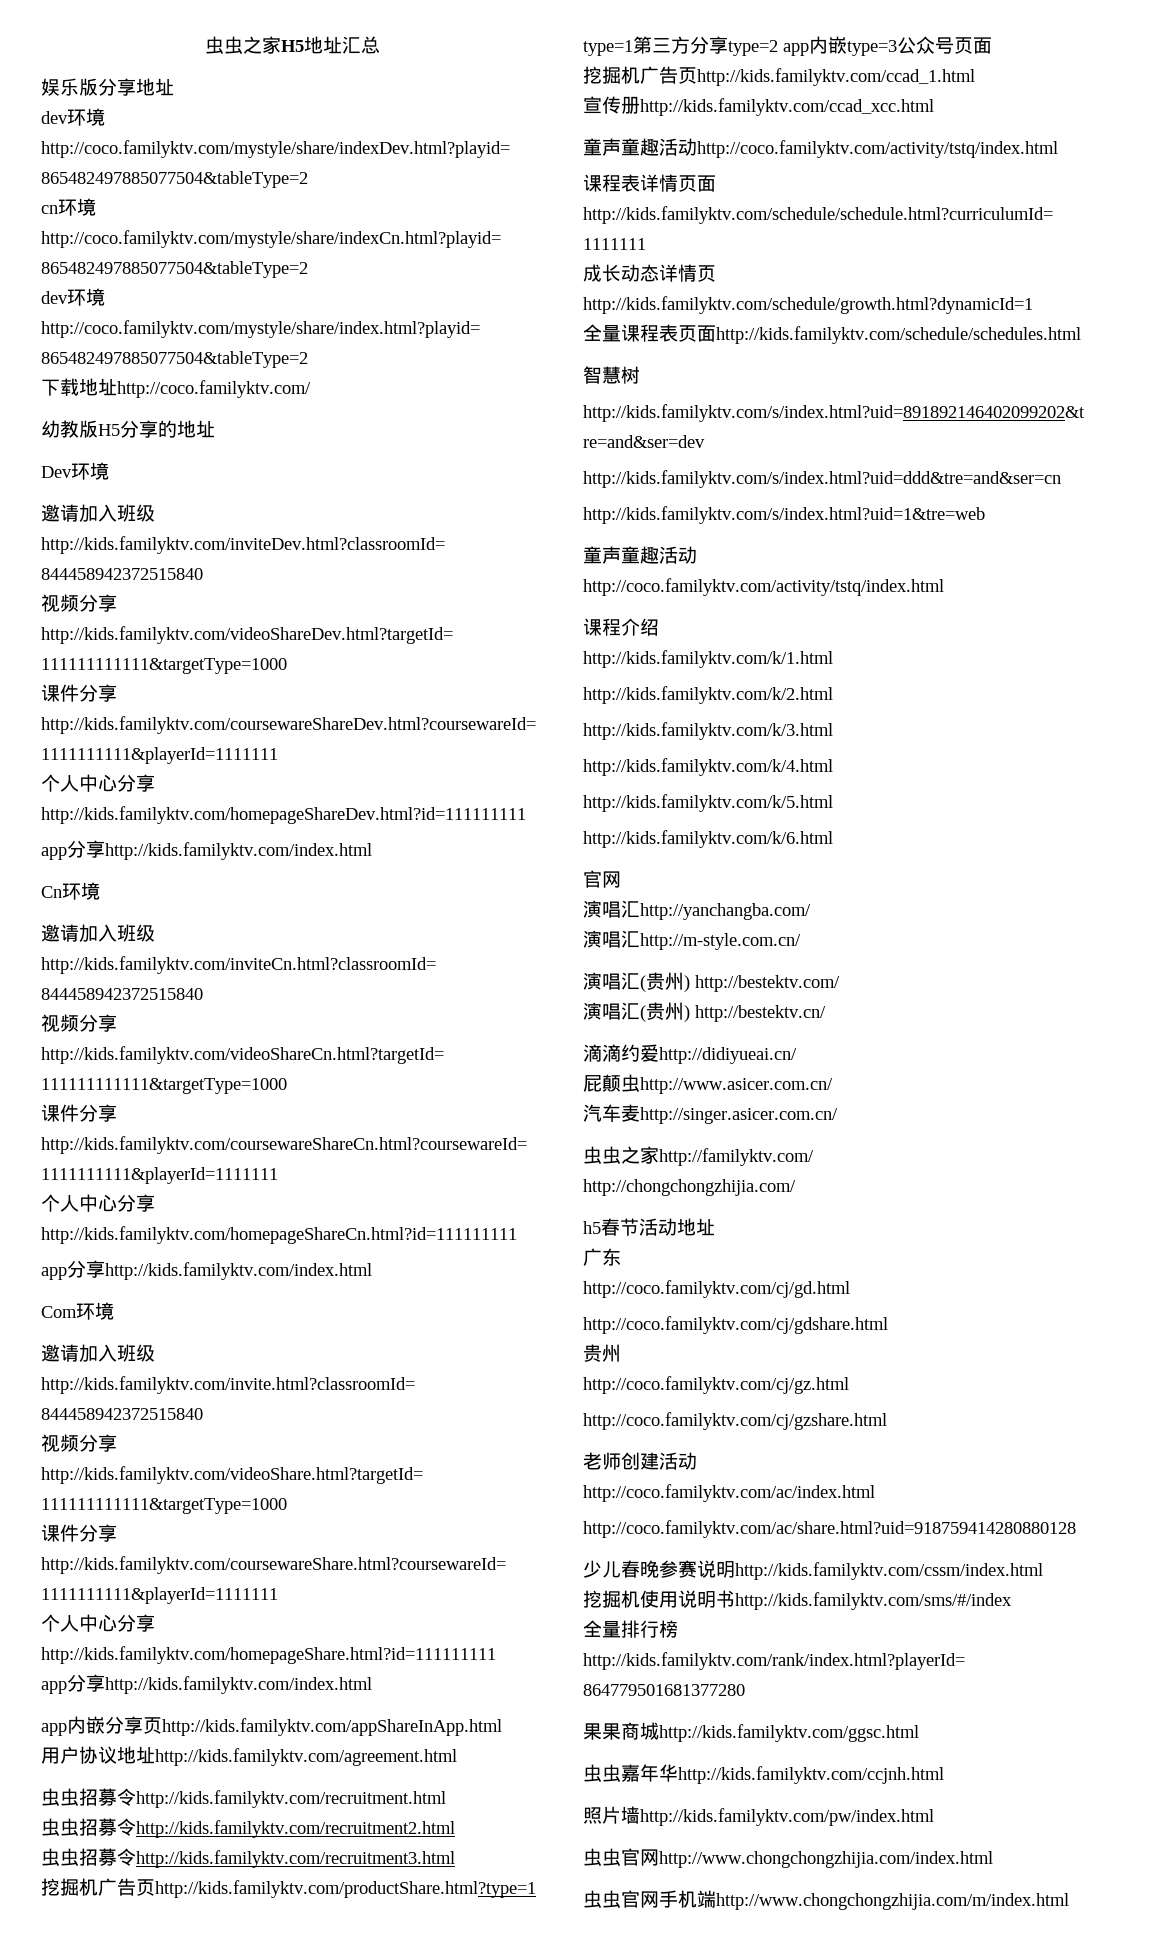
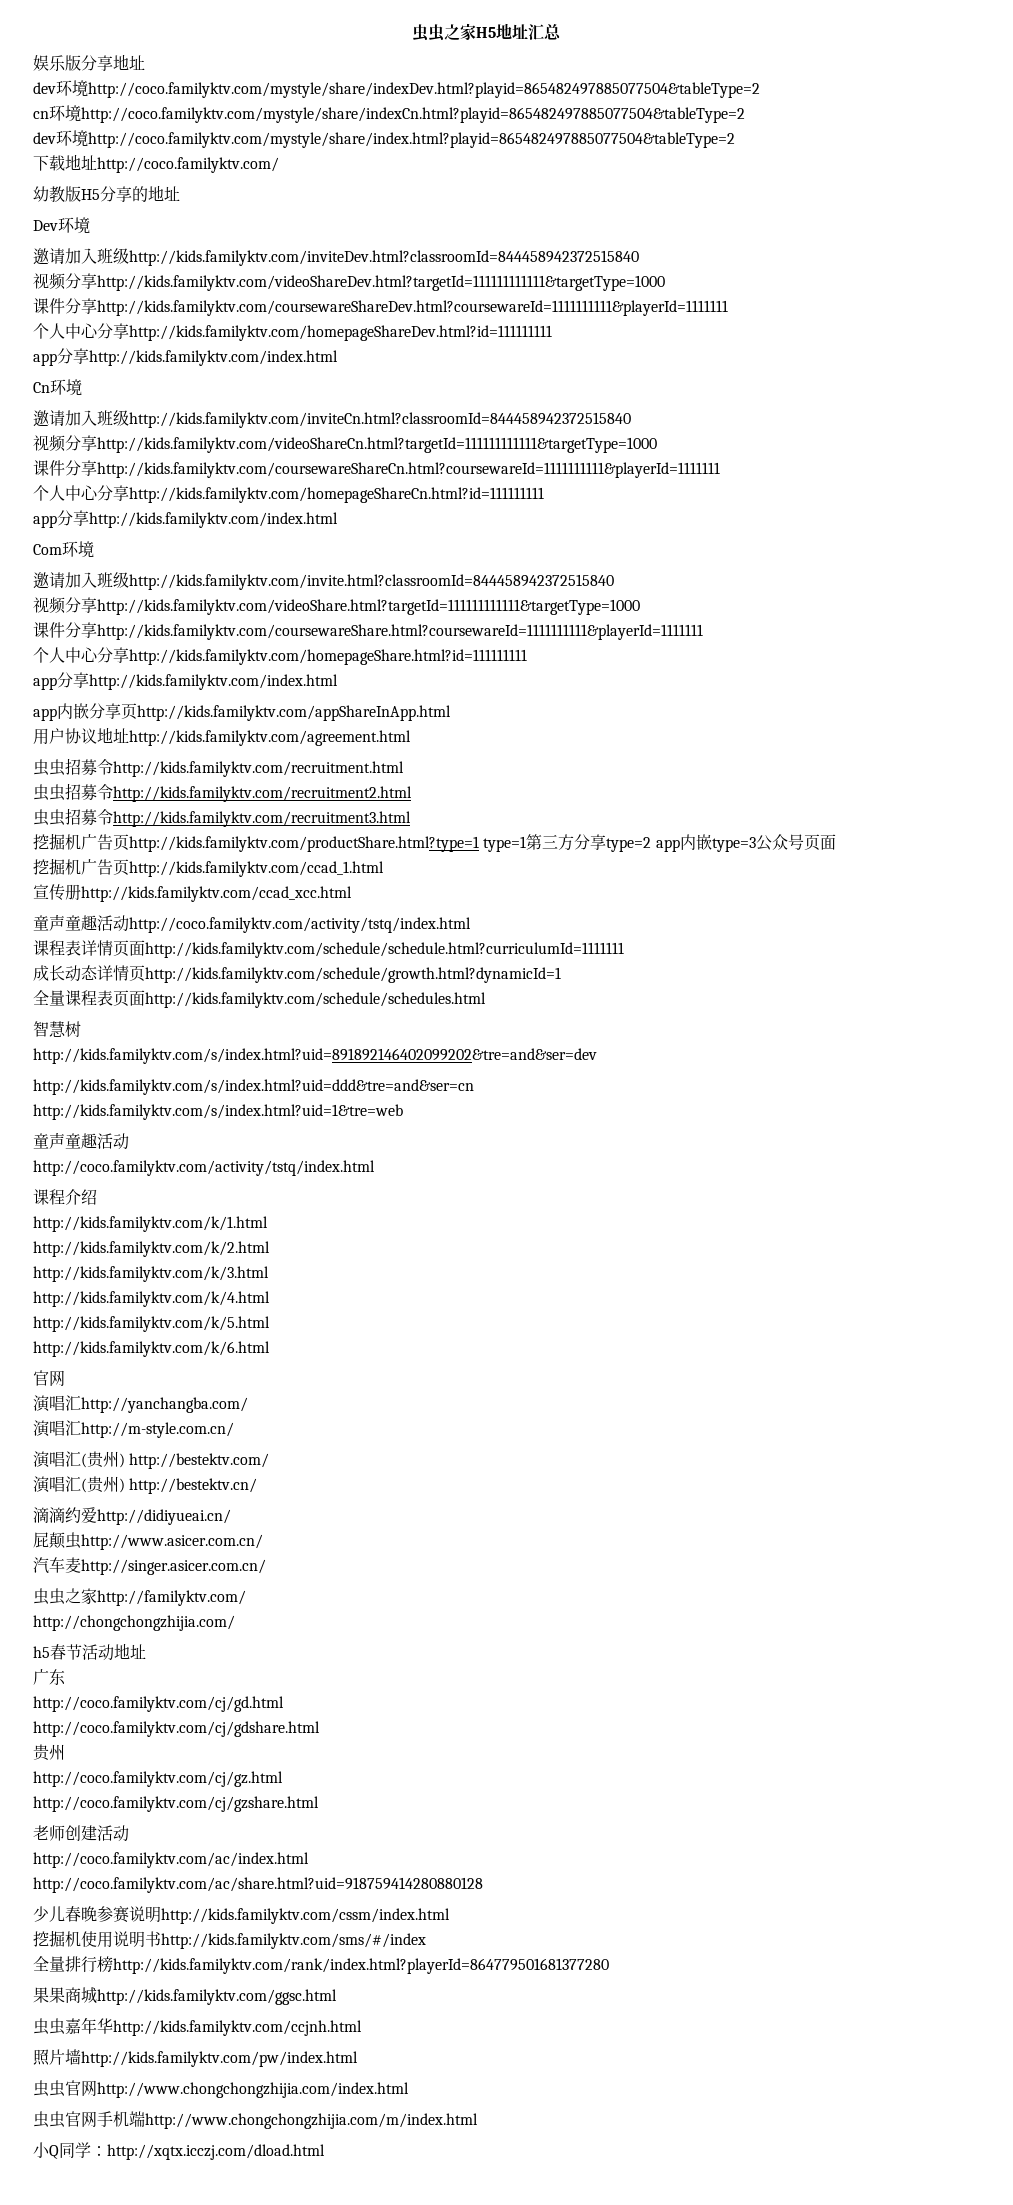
(1069, 1901) none -> [33,2142,325,2160] // 小Q同学：http://xqtx.icczj.com/dload.html

